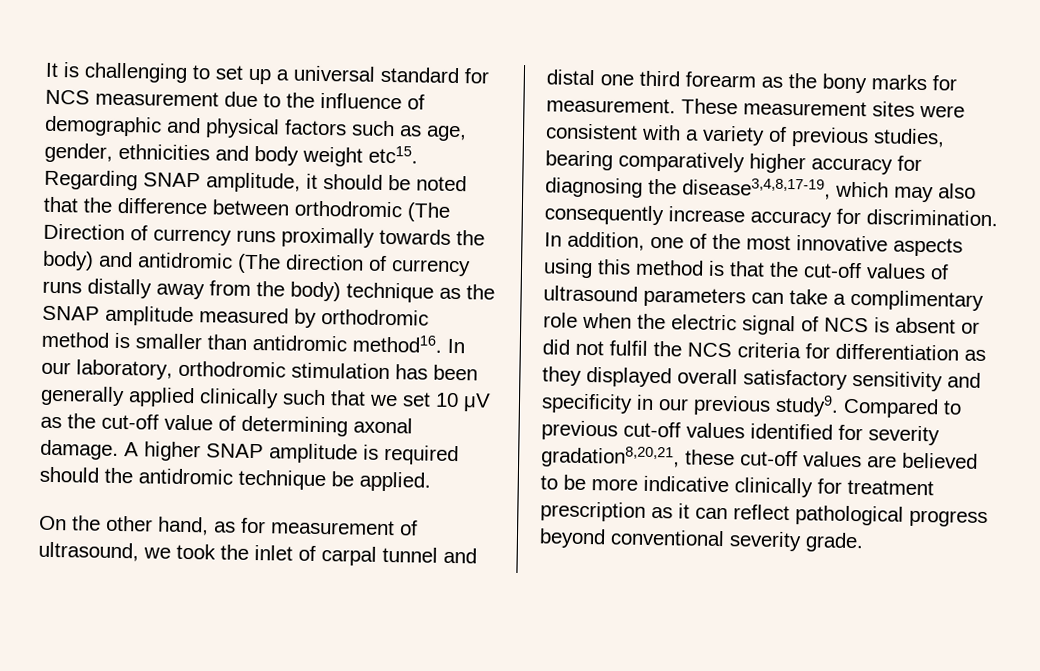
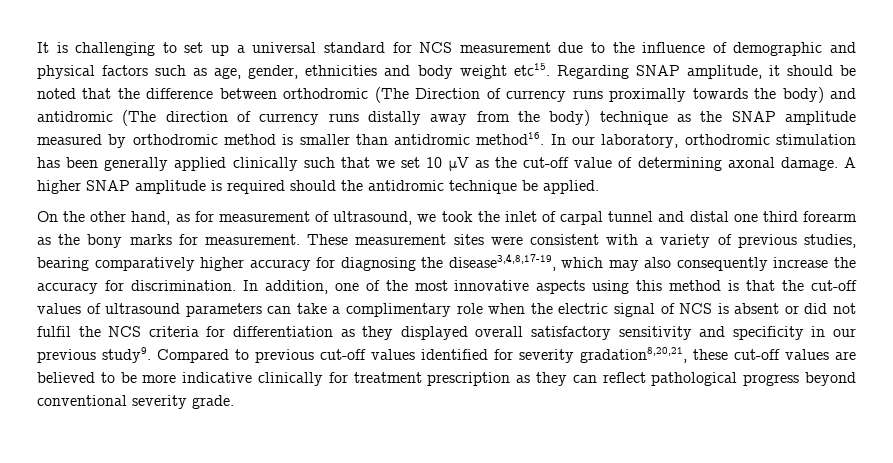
(745, 214) none -> [834,257,857,268] the
[678,503,690,519] it -> [536,372,567,386] they

